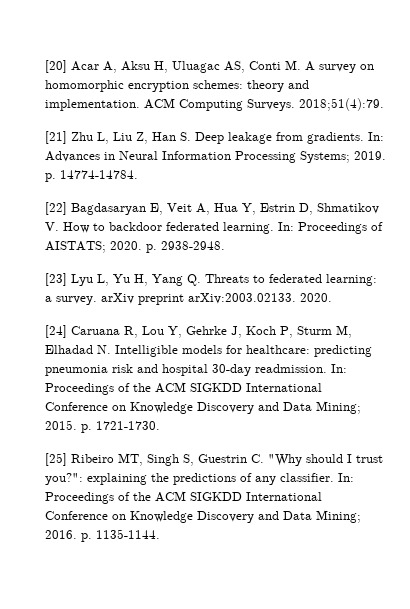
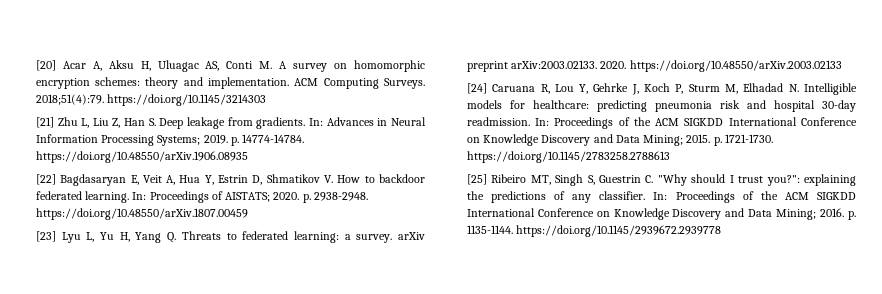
(385, 104) none -> [107,94,267,106] https://doi.org/10.1145/3214303
(139, 174) none -> [35,151,248,163] https://doi.org/10.48550/arXiv.1906.08935
(226, 245) none -> [35,208,248,220] https://doi.org/10.48550/arXiv.1807.00459
(333, 297) none -> [629,60,842,72] https://doi.org/10.48550/arXiv.2003.02133
(161, 425) none -> [466,151,670,163] https://doi.org/10.1145/2783258.2788613
(161, 534) none -> [516,225,722,237] https://doi.org/10.1145/2939672.2939778

